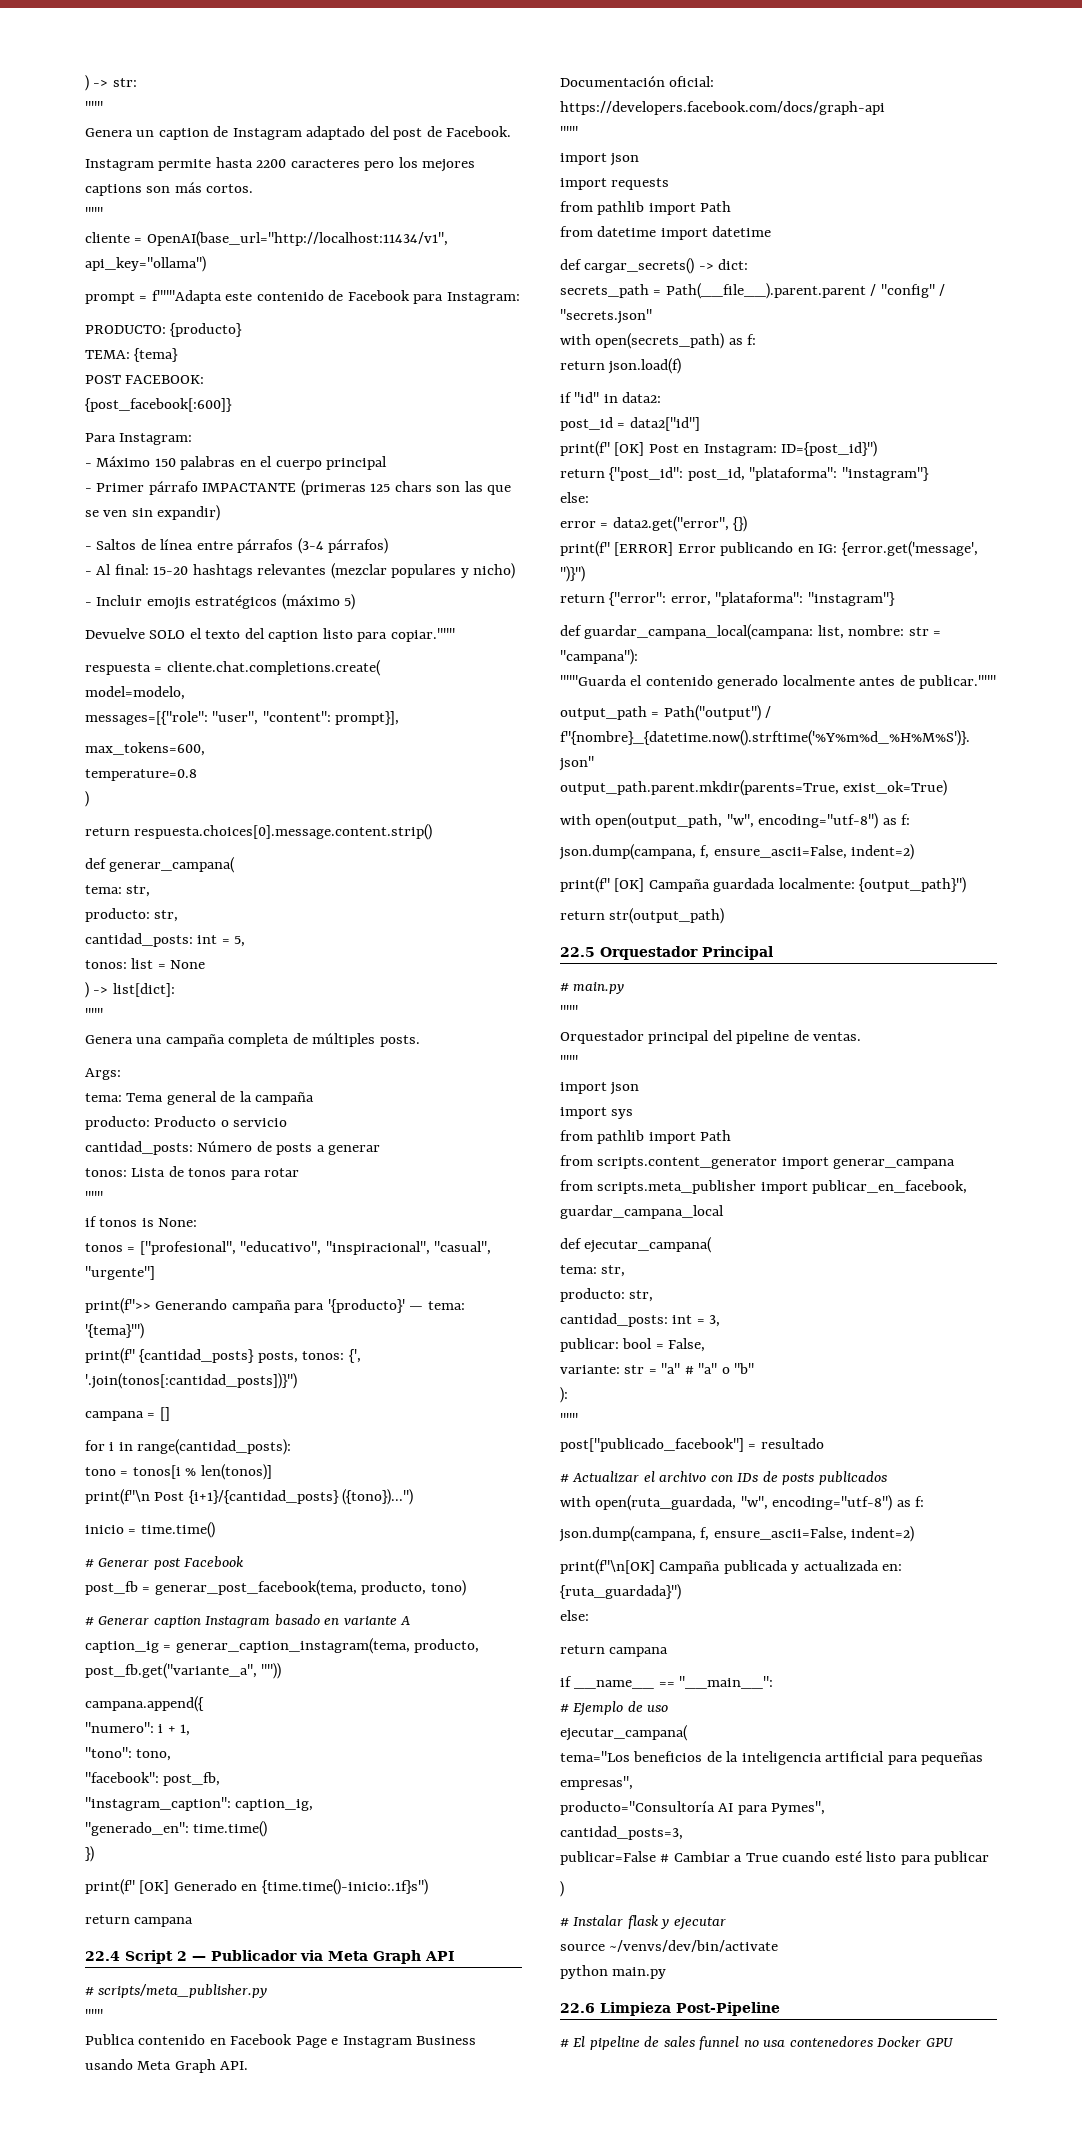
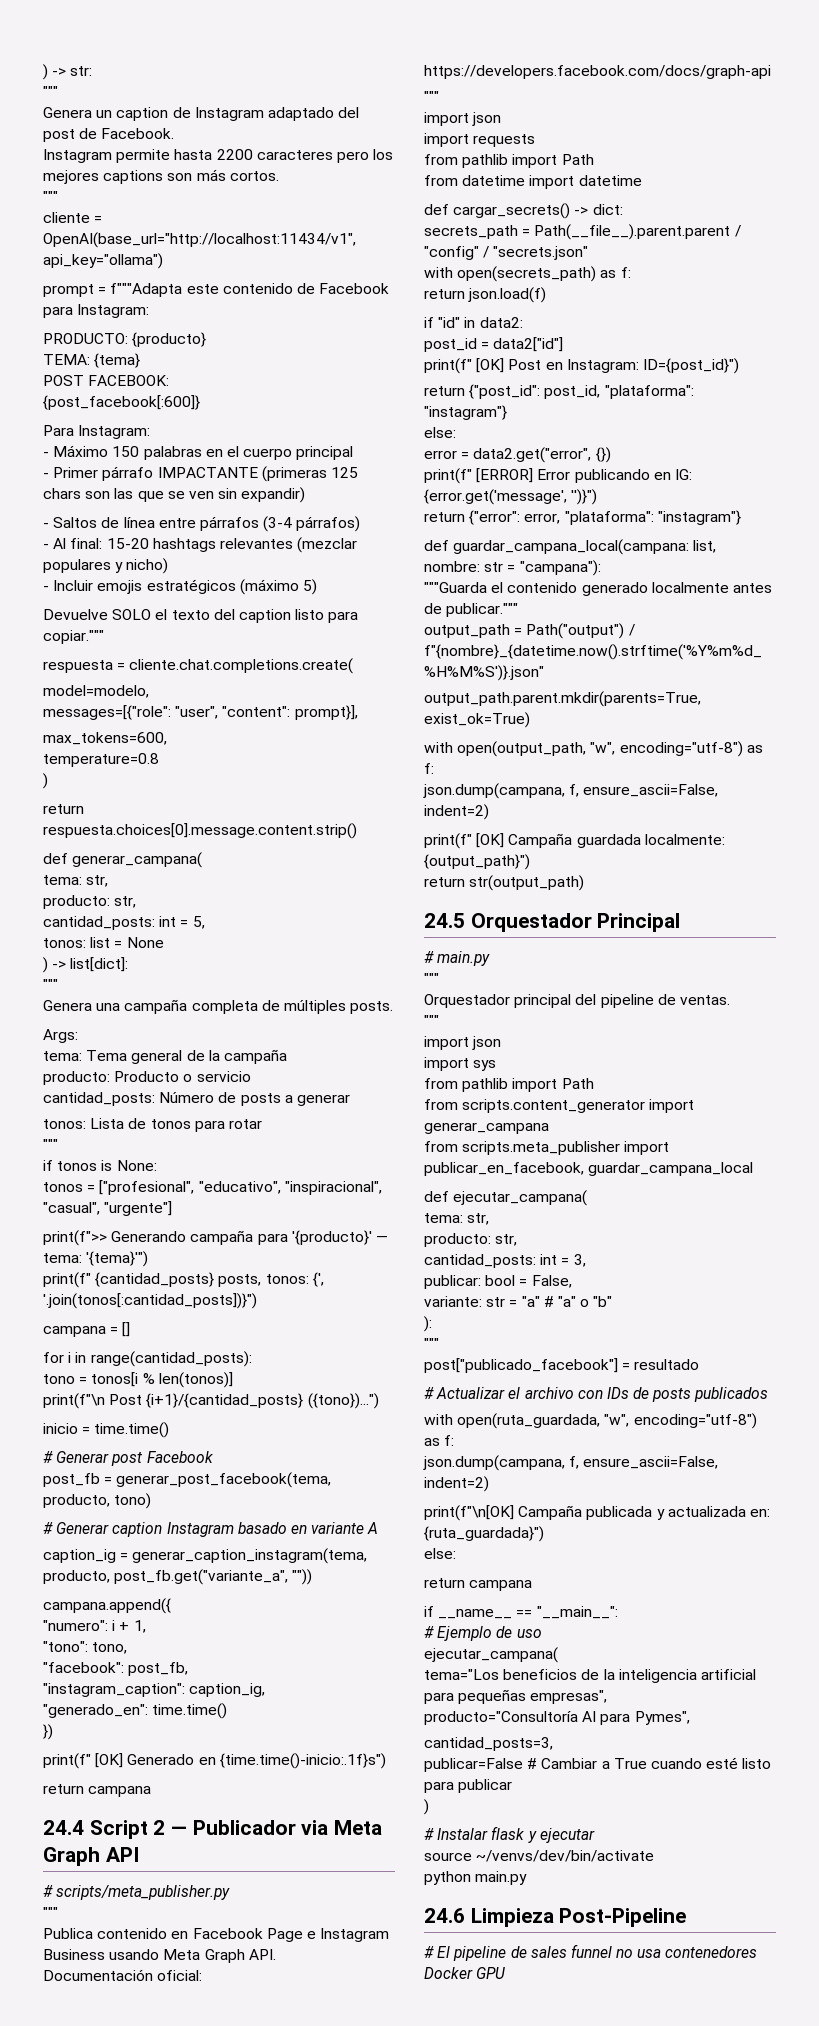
[85,1951,120,1961] 22.4 -> [43,1820,84,1835] 24.4
[560,947,595,957] 22.5 -> [424,913,465,928] 24.5
[560,2003,595,2013] 22.6 -> [424,1908,465,1923] 24.6

